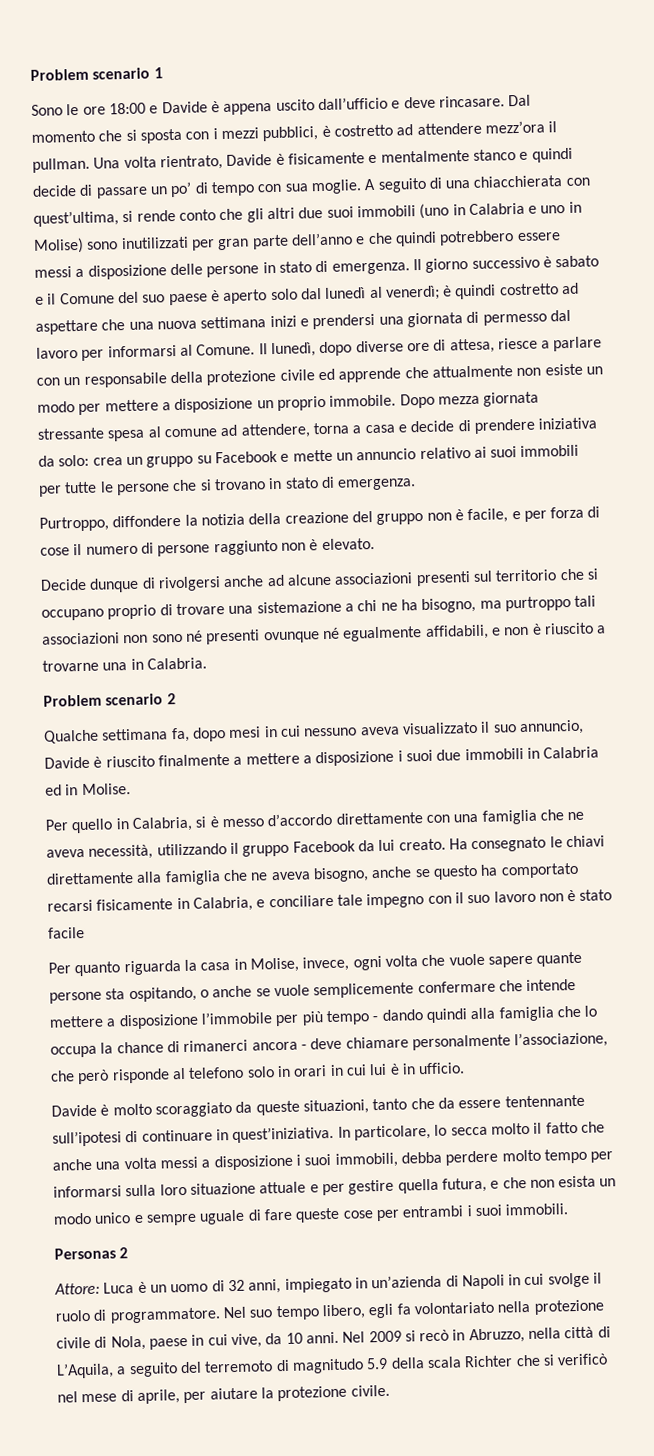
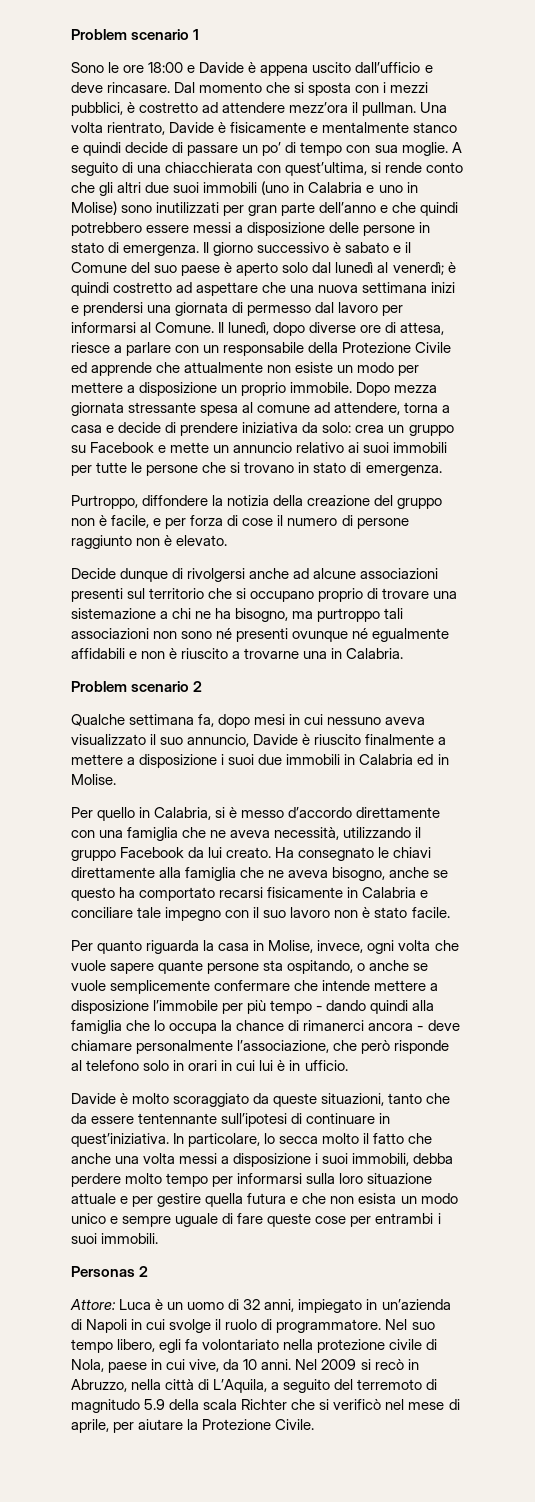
[206,369,315,386] protezione civile -> [342,342,452,353] Protezione Civile
[424,624,489,640] affidabili, -> [71,648,125,659] affidabili
[192,896,253,912] Calabria, -> [362,887,417,898] Calabria
[48,927,85,939] facile -> [411,907,450,918] facile.
[441,1177,487,1193] futura, -> [247,1193,287,1204] futura
[277,1384,390,1402] protezione civile. -> [202,1419,315,1430] Protezione Civile.

